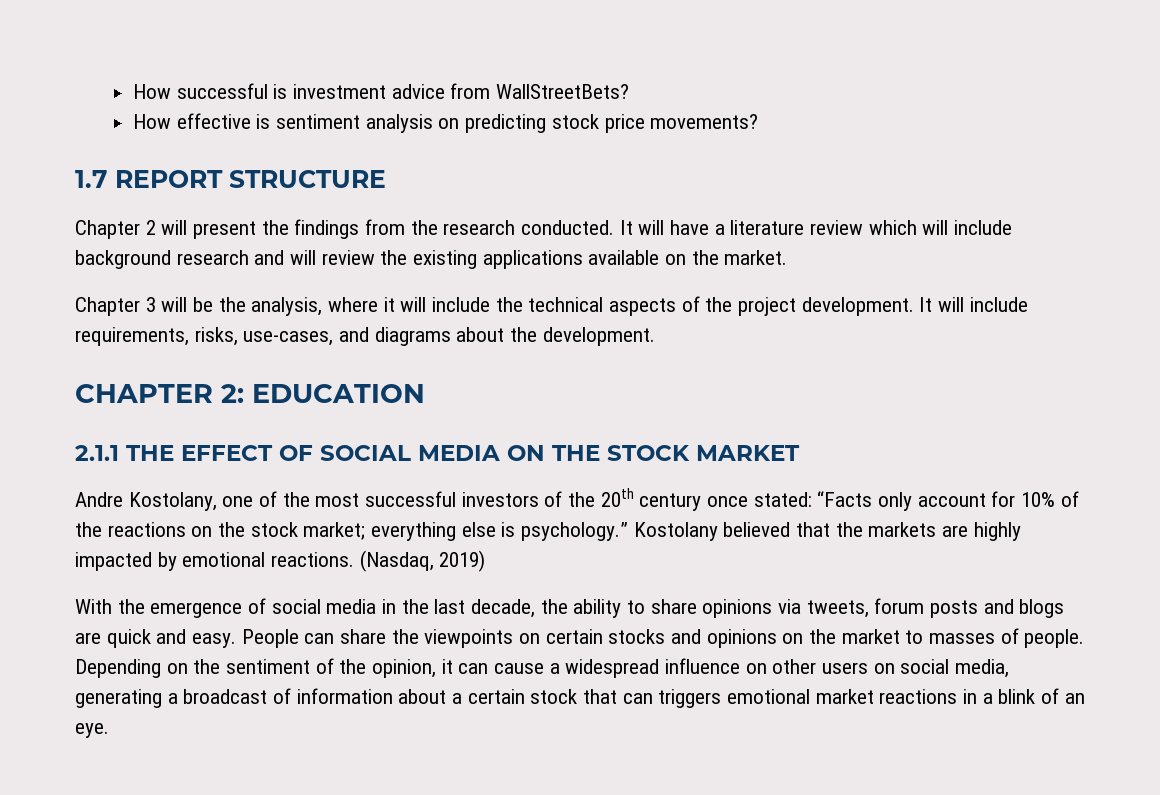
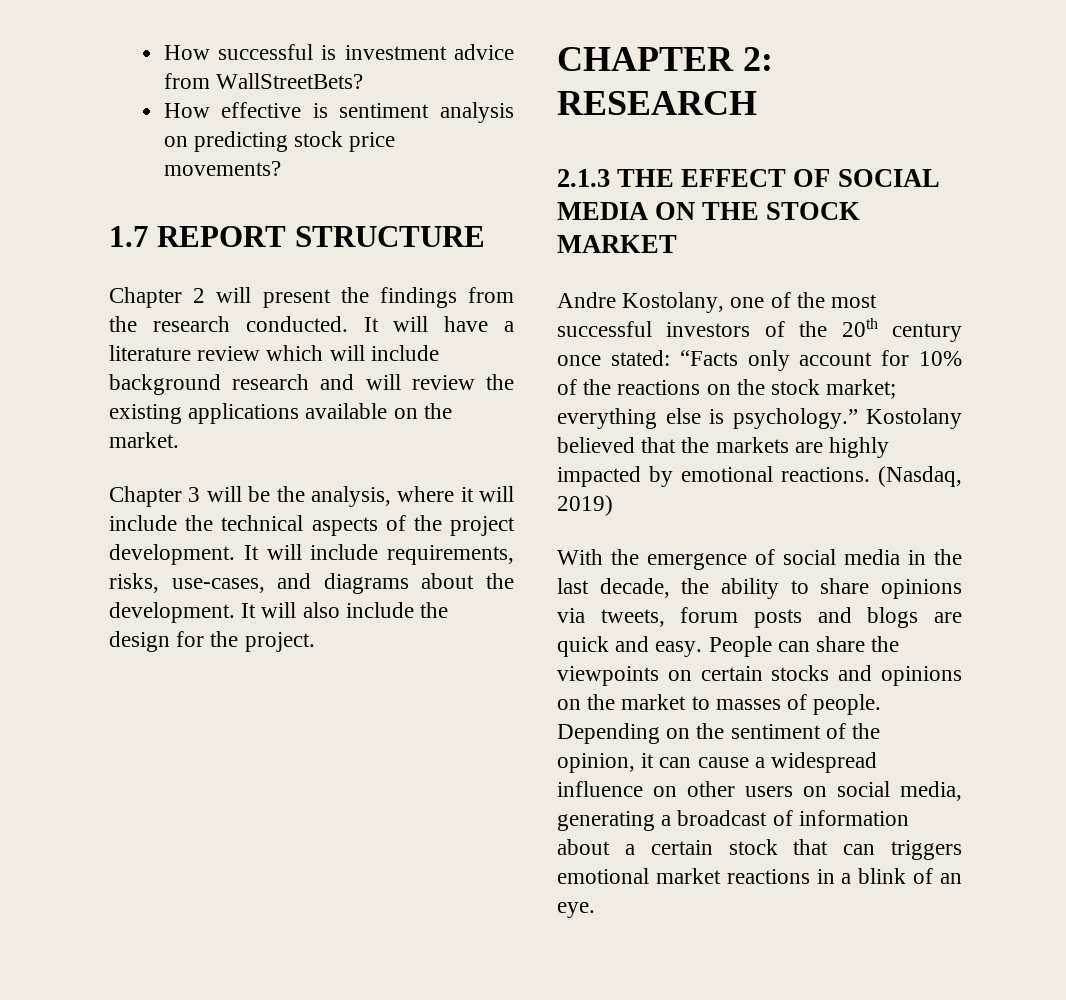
(655, 336) none -> [241,602,449,618] [109,631,315,652] It will also include the design for the project.
[252,384,425,403] [75,445,119,461] EDUCATION // 2.1.1 -> [557,91,757,115] [557,169,610,187] RESEARCH // 2.1.3

